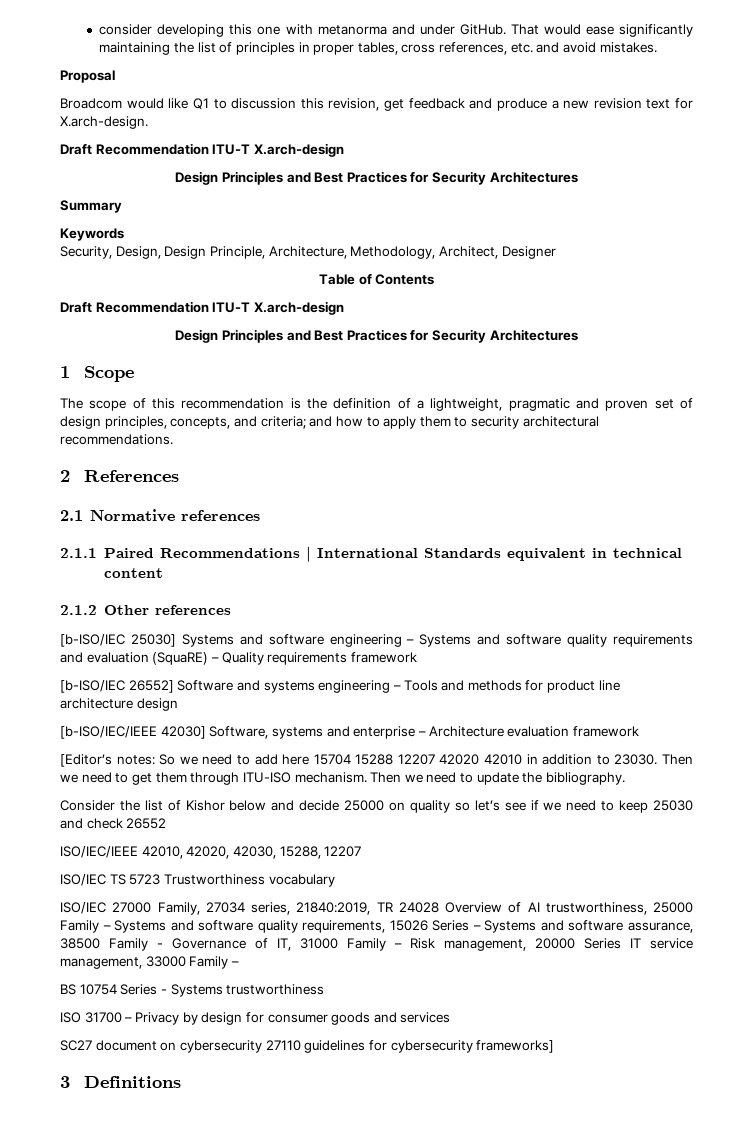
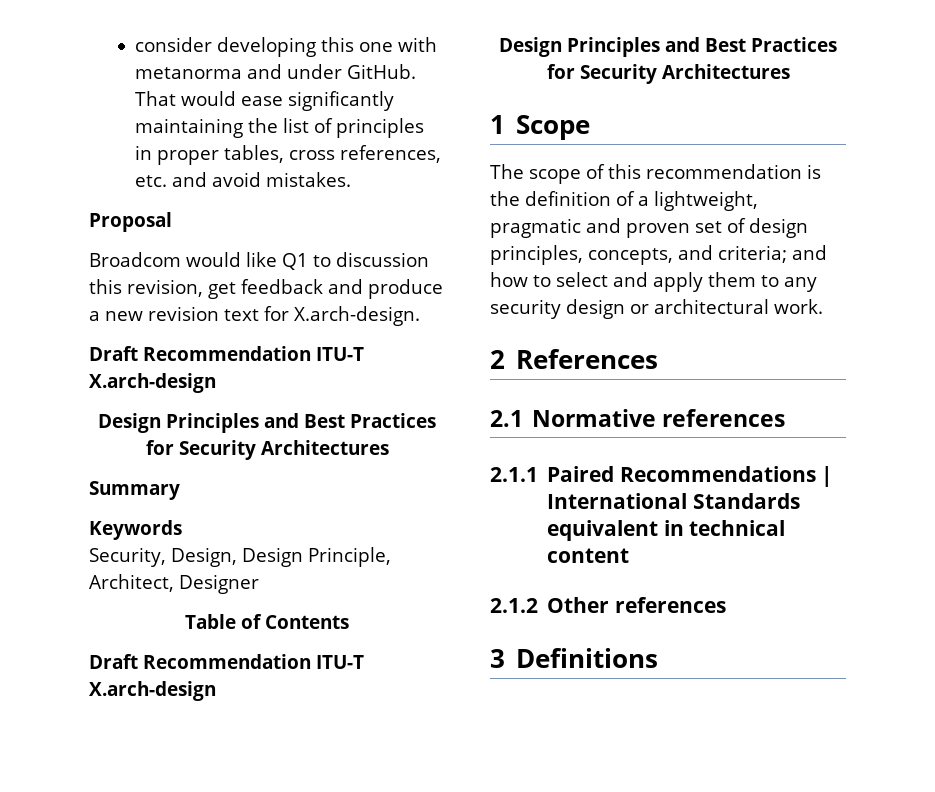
[268,246,436,259] Architecture, Methodology, -> (391, 557) none
(380, 422) none -> [556,272,648,287] select and
[471,416,599,429] [60,434,173,445] security architectural recommendations. -> [784,277,817,292] [490,299,823,319] any security design or architectural work.
[60,634,693,647] [60,652,417,665] [60,680,620,693] [60,698,178,711] [60,726,639,739] [60,754,693,767] [60,772,626,785] [60,800,694,813] [60,818,167,829] [60,846,362,859] [60,874,335,887] [60,902,693,915] [60,920,694,933] [60,938,693,951] [60,956,239,969] [60,984,325,997] [60,1012,451,1025] [60,1040,555,1053] // [b-ISO/IEC 25030] Systems and software engineering – Systems and software quality requirements and evaluation (SquaRE) – Quality requirements framework // [b-ISO/IEC 26552] Software and systems engineering – Tools and methods for product line architecture design // [b-ISO/IEC/IEEE 42030] Software, systems and enterprise – Architecture evaluation framework // [Editor’s notes: So we need to add here 15704 15288 12207 42020 42010 in addition to 23030. Then we need to get them through ITU-ISO mechanism. Then we need to update the bibliography. // Consider the list of Kishor below and decide 25000 on quality so let’s see if we need to keep 25030 and check 26552 // ISO/IEC/IEEE 42010, 42020, 42030, 15288, 12207 // ISO/IEC TS 5723 Trustworthiness vocabulary // ISO/IEC 27000 Family, 27034 series, 21840:2019, TR 24028 Overview of AI trustworthiness, 25000 Family – Systems and software quality requirements, 15026 Series – Systems and software assurance, 38500 Family - Governance of IT, 31000 Family – Risk management, 20000 Series IT service management, 33000 Family – // BS 10754 Series - Systems trustworthiness // ISO 31700 – Privacy by design for consumer goods and services // SC27 document on cybersecurity 27110 guidelines for cybersecurity frameworks] -> (726, 605) none

